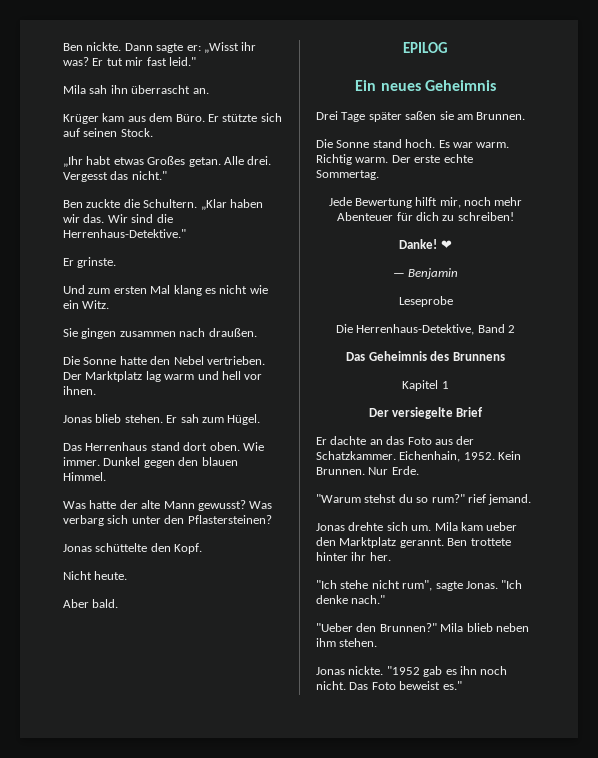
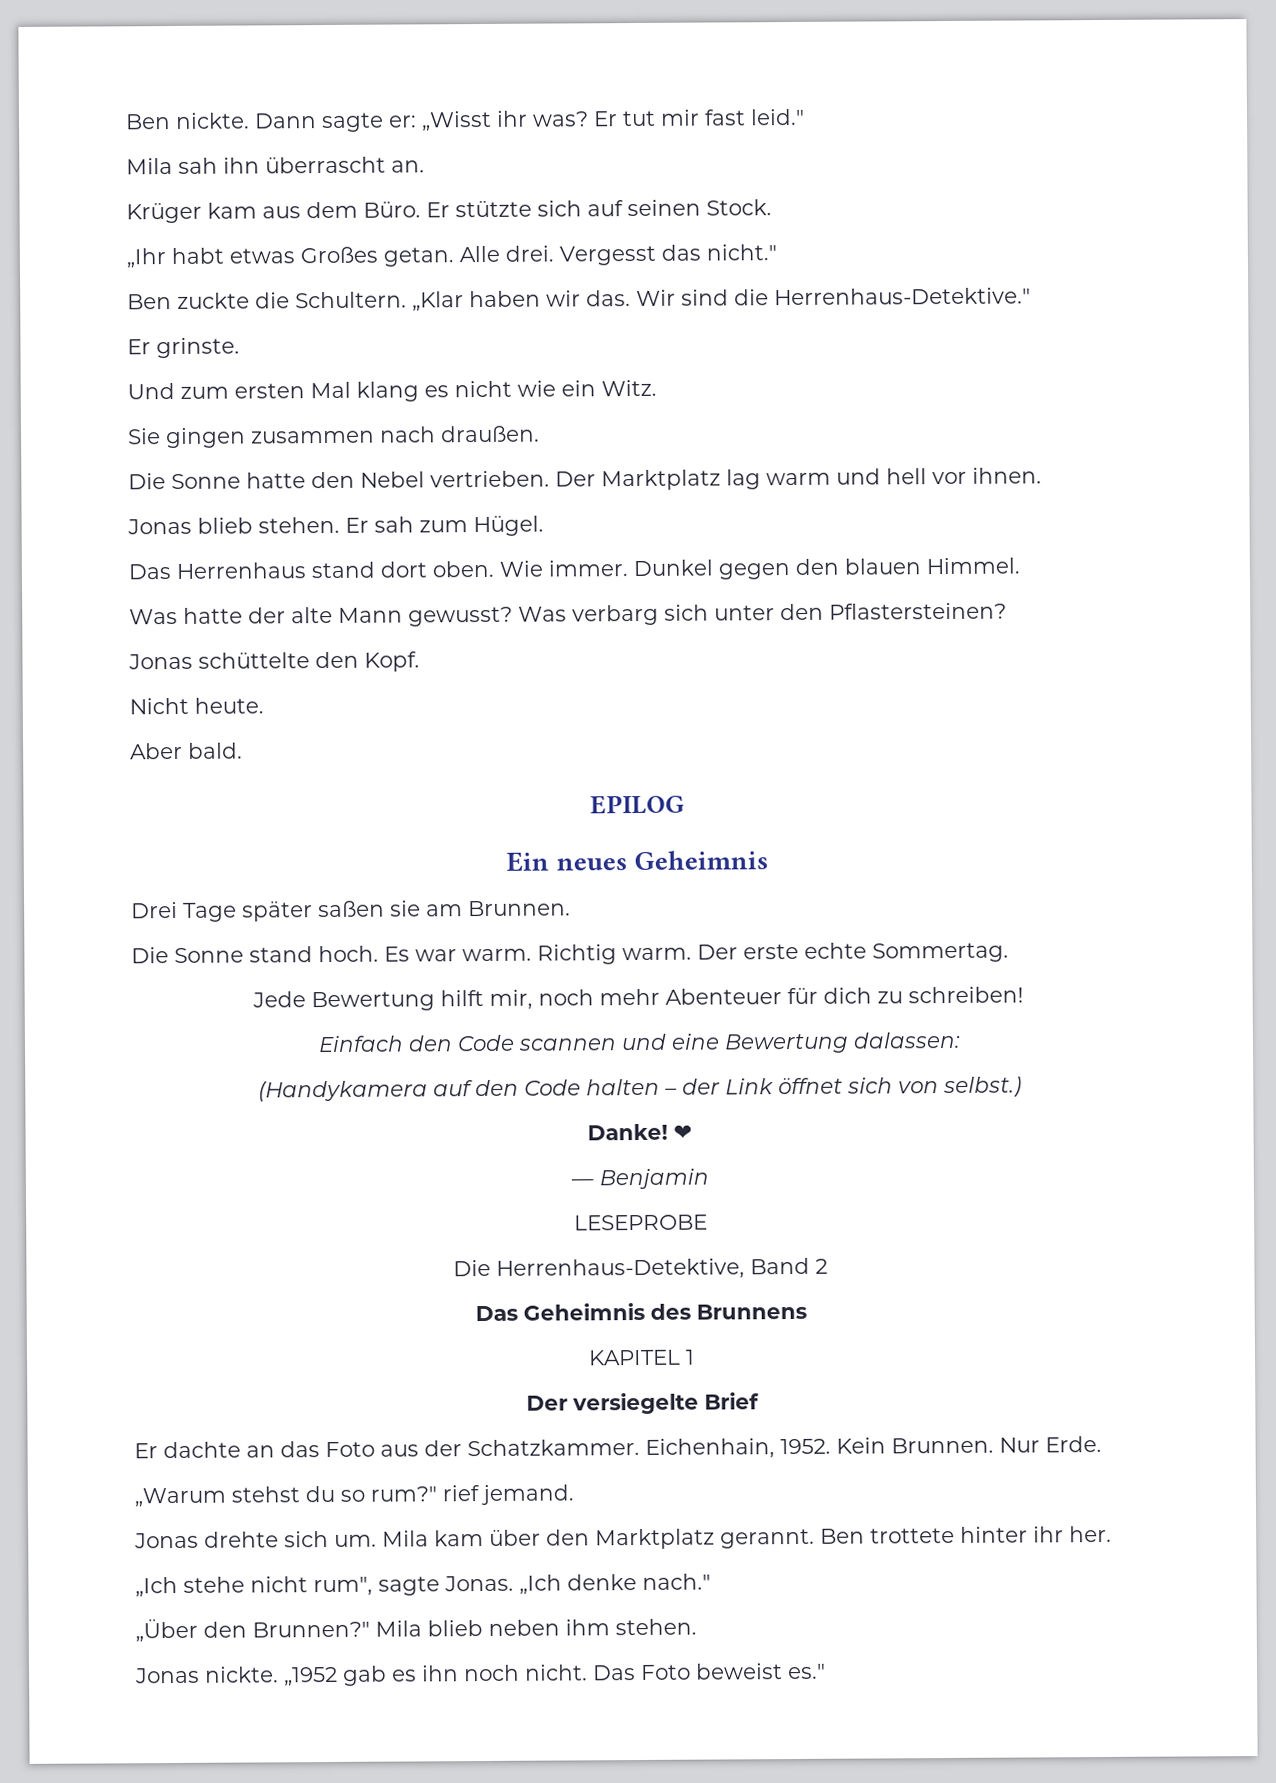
(514, 216) none -> [317,1031,961,1054] [257,1076,1022,1102] // Einfach den Code scannen und eine Bewertung dalassen: // (Handykamera auf den Code halten – der Link öffnet sich von selbst.)
[398,296,453,307] Leseprobe -> [573,1214,708,1231] LESEPROBE
[402,380,439,391] Kapitel -> [587,1349,681,1366] KAPITEL
[316,494,361,503] "Warum -> [134,1487,226,1508] „Warum
[486,522,518,531] ueber -> [489,1529,541,1546] über
[316,580,337,589] "Ich -> [135,1576,178,1598] „Ich
[501,580,523,589] "Ich -> [519,1574,562,1595] „Ich
[316,623,353,632] "Ueber -> [135,1618,198,1643] „Über
[386,666,420,675] "1952 -> [284,1666,338,1687] „1952

